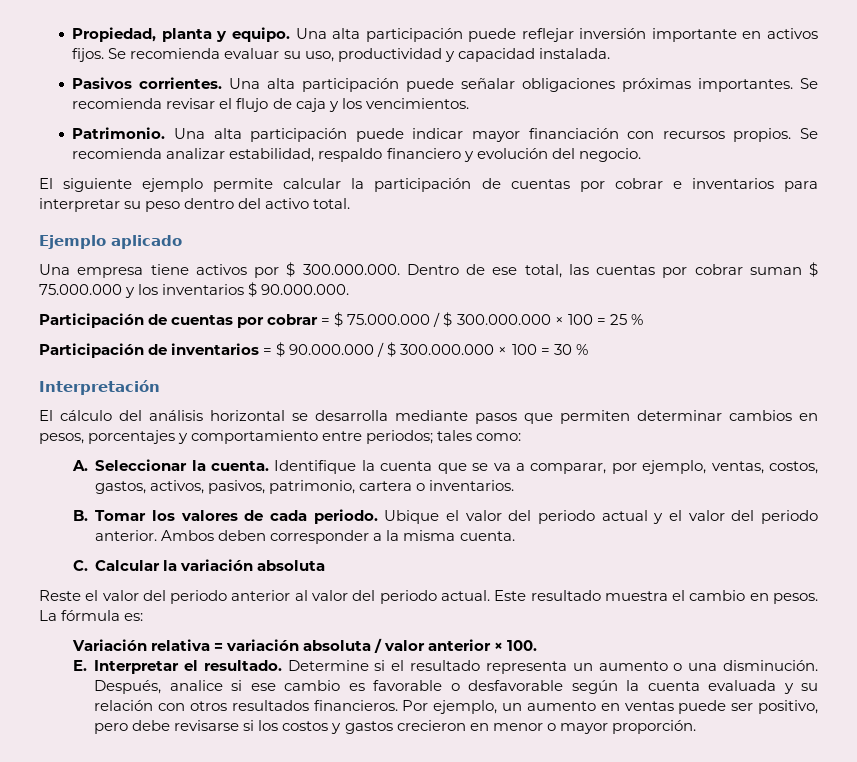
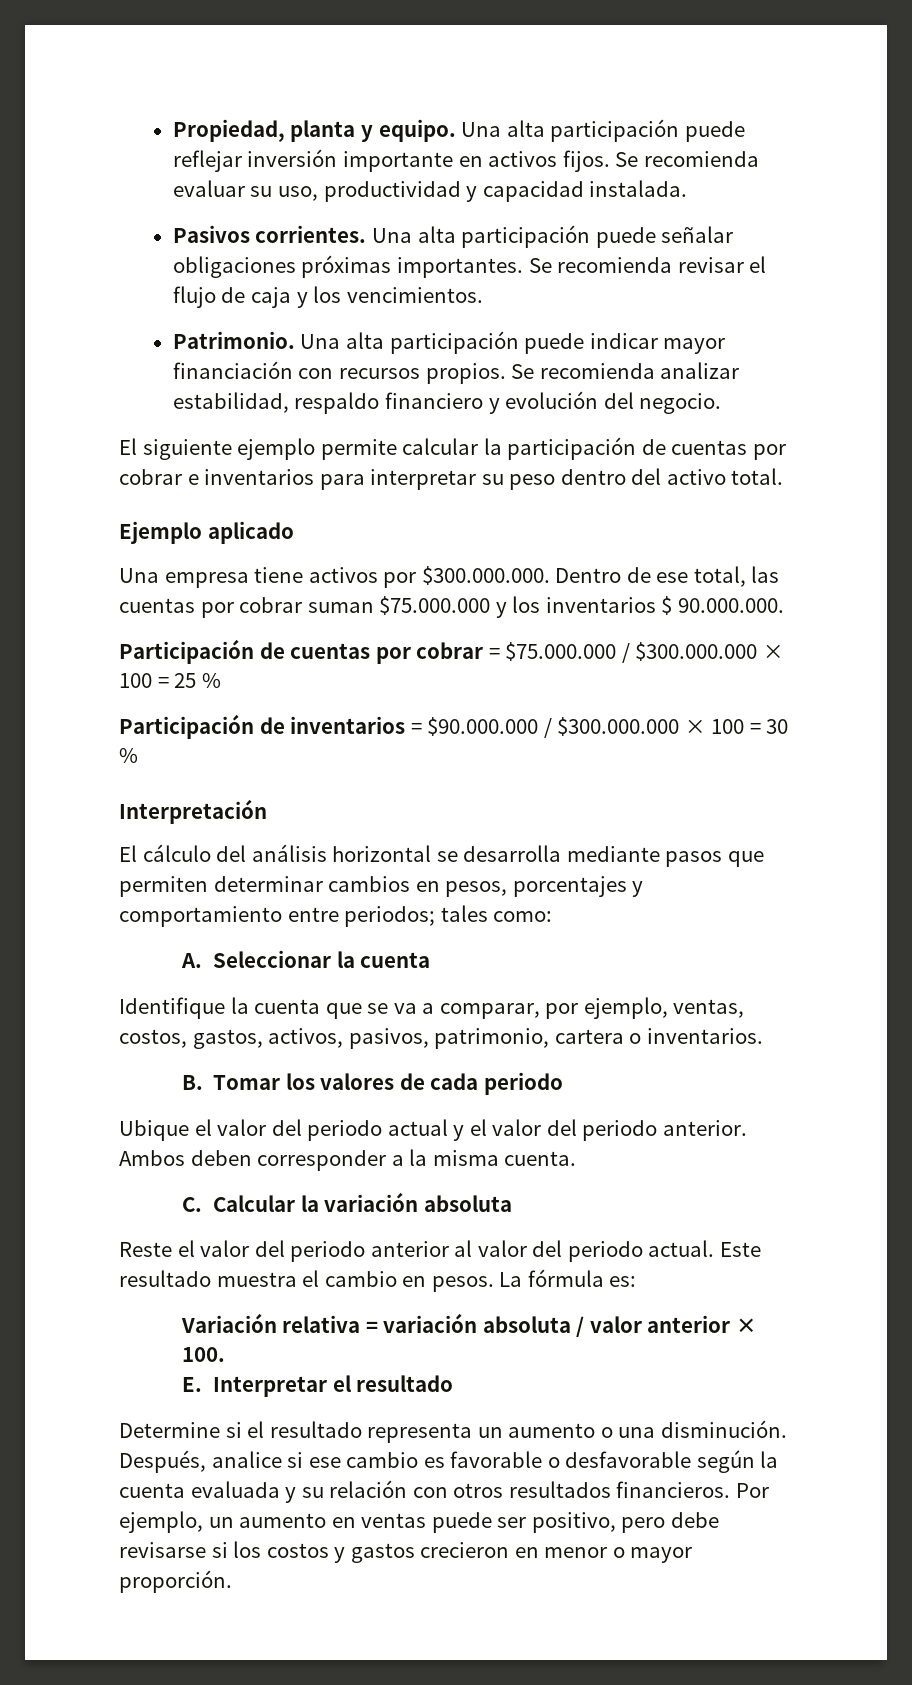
[286,262,400,277] $ 300.000.000. -> [421,566,550,585] $300.000.000.
[809,262,818,277] [39,284,122,295] $ 75.000.000 -> [379,596,491,615] $75.000.000
[334,312,551,327] $ 75.000.000 / $ 300.000.000 -> [505,642,758,663] $75.000.000 / $300.000.000
[276,342,495,357] $ 90.000.000 / $ 300.000.000 -> [427,717,680,738] $90.000.000 / $300.000.000
[211,461,270,471] cuenta. -> [360,952,431,968] cuenta //
[313,509,378,524] periodo. -> [483,1072,563,1095] periodo //
[203,660,282,671] resultado. -> [356,1375,454,1392] resultado //

